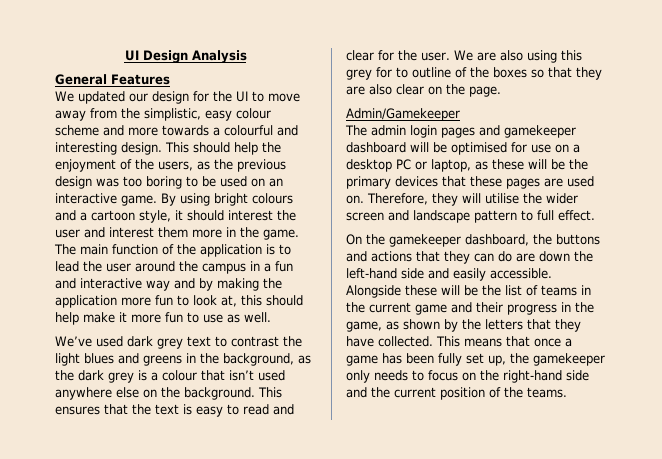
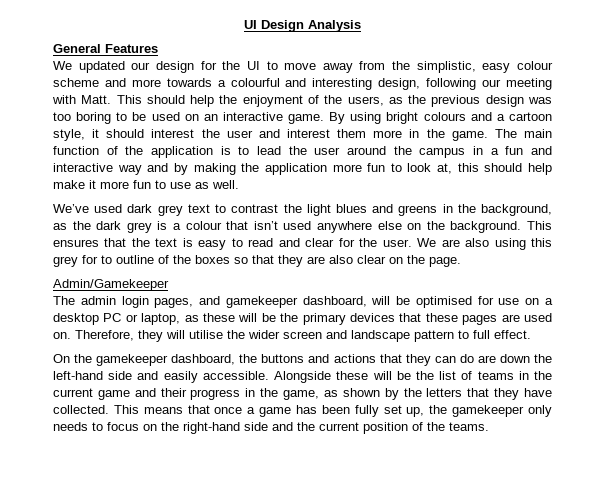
[121,142,162,155] design. -> [378,78,553,90] [52,95,112,104] design, following our meeting with Matt.
[441,127,475,138] pages -> [154,298,194,308] pages,
[346,142,406,153] dashboard -> [302,296,367,307] dashboard,

